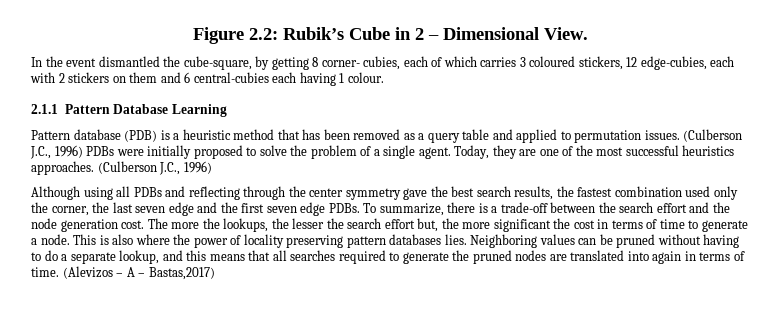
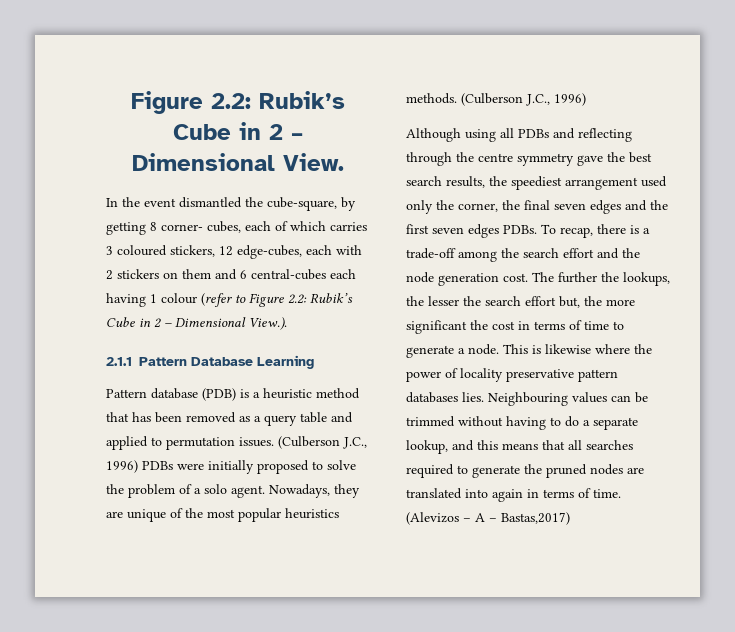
[363,56,401,70] cubies, -> [207,221,241,233] cubes,
[640,56,707,70] edge-cubies, -> [237,245,302,259] edge-cubes,
[193,72,269,83] central-cubies -> [251,269,326,280] central-cubes
[347,72,384,83] colour. -> [161,293,353,307] [106,317,287,330] colour (refer to Figure 2.2: Rubik’s Cube in 2 – Dimensional View.).
[383,145,490,159] single agent. Today, -> [204,484,330,498] solo agent. Nowadays,
[539,149,559,156] one -> [127,509,166,522] unique
[625,145,735,156] [31,161,94,175] successful heuristics approaches. -> [238,508,339,522] [406,93,457,104] popular heuristics methods.
[309,188,344,197] center -> [478,153,513,162] centre
[577,186,682,197] fastest combination -> [511,176,638,190] speediest arrangement
[112,202,194,216] last seven edge -> [524,200,621,214] final seven edges
[300,202,326,216] edge -> [468,224,499,238] edges
[379,203,444,216] summarize, -> [560,227,593,238] recap,
[550,202,596,213] between -> [458,251,497,262] among
[171,222,200,229] more -> [558,272,597,283] further
[112,234,134,245] also -> [545,344,591,354] likewise
[286,235,344,248] preserving -> [506,369,574,382] preservative
[470,234,538,248] Neighboring -> [488,392,568,406] Neighbouring
[616,234,656,248] pruned -> [406,416,455,427] trimmed

